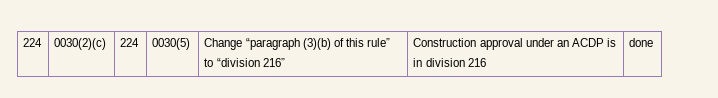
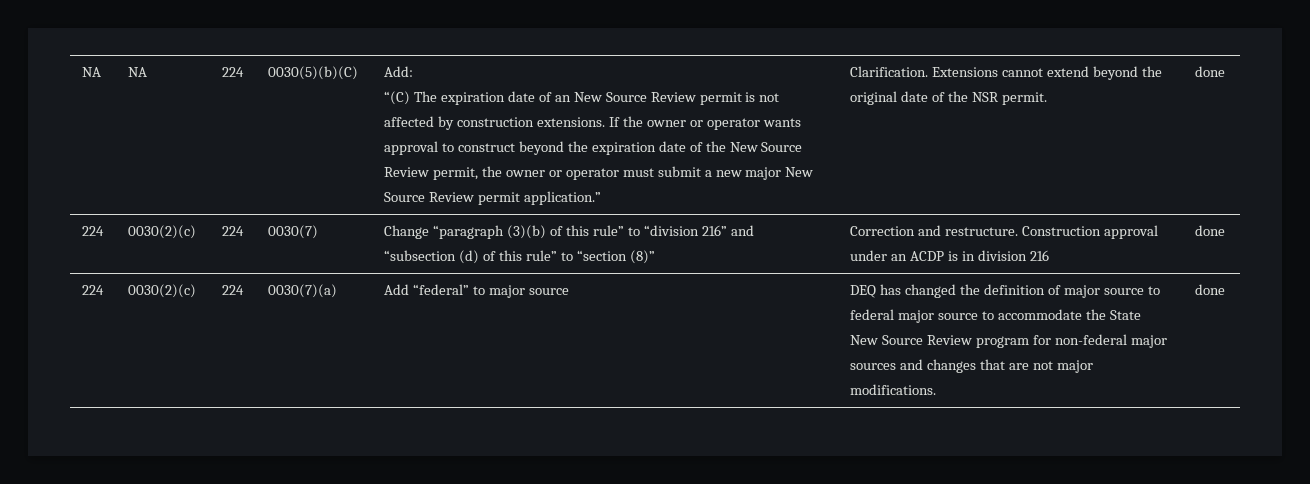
[23,38,43,47] [54,38,107,50] [120,38,140,47] [152,38,191,50] 224 | 0030(2)(c) | 224 | 0030(5) -> [82,67,102,77] [128,67,148,77] [222,67,245,77] [268,66,359,80] [384,66,414,77] [384,91,780,105] [384,116,801,130] [384,141,803,155] [384,166,814,180] [384,191,602,205] [850,66,1162,80] [850,91,1047,105] [1195,66,1226,77] [82,226,105,236] [128,225,197,239] [222,226,245,236] [268,225,319,239] NA | NA | 224 | 0030(5)(b)(C) | Add: // “(C) The expiration date of an New Source Review permit is not affected by construction extensions. If the owner or operator wants approval to construct beyond the expiration date of the New Source Review permit, the owner or operator must submit a new major New Source Review permit application.” | Clarification. Extensions cannot extend beyond the original date of the NSR permit. | done // 224 | 0030(2)(c) | 224 | 0030(7)
(285, 62) | -> [730,225,754,236] [384,250,655,264] [850,225,1019,236] and “subsection (d) of this rule” to “section (8)” | Correction and restructure.
(654, 42) none -> [82,285,105,295] [128,284,197,298] [222,285,245,295] [268,284,338,298] [384,284,569,298] [850,284,1160,298] [850,309,1141,323] [850,334,1167,348] [850,359,1093,373] [850,384,937,395] [1195,284,1226,295] // 224 | 0030(2)(c) | 224 | 0030(7)(a) | Add “federal” to major source | DEQ has changed the definition of major source to federal major source to accommodate the State New Source Review program for non-federal major sources and changes that are not major modifications. | done

